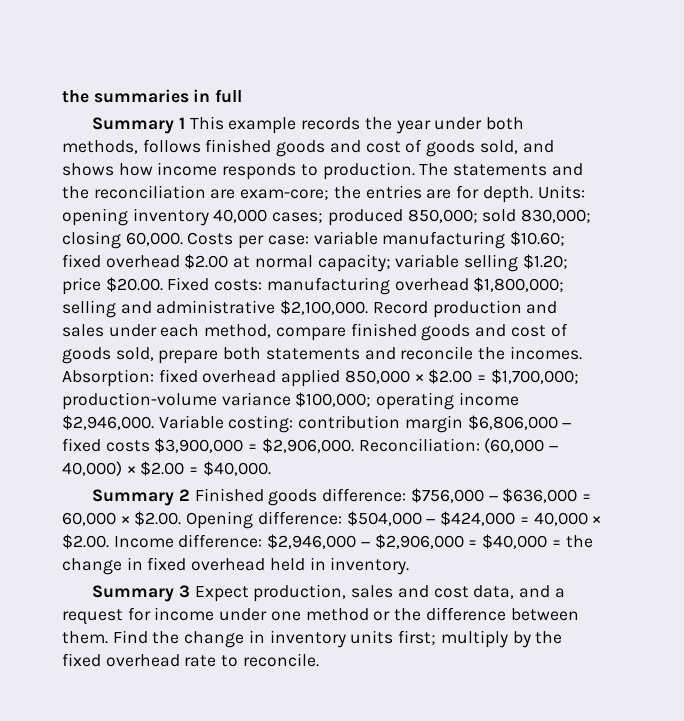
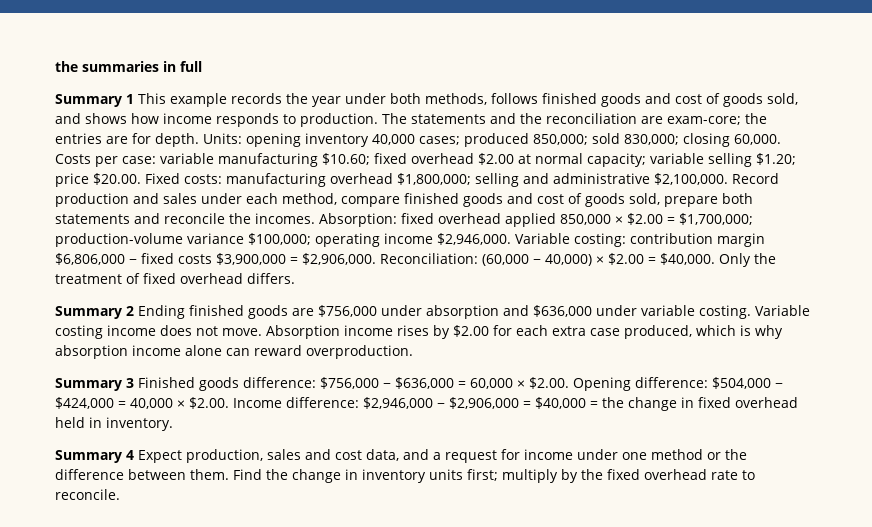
[92,489,190,506] // Summary 2 -> [719,253,776,267] [55,273,295,284] [55,305,810,319] [55,325,783,339] [55,345,413,359] [55,378,134,391] Only the treatment of fixed overhead differs. // Summary 2 Ending finished goods are $756,000 under absorption and $636,000 under variable costing. Variable costing income does not move. Absorption income rises by $2.00 for each extra case produced, which is why absorption income alone can reward overproduction. // Summary 3
[178,585,190,598] 3 -> [126,450,134,460] 4

